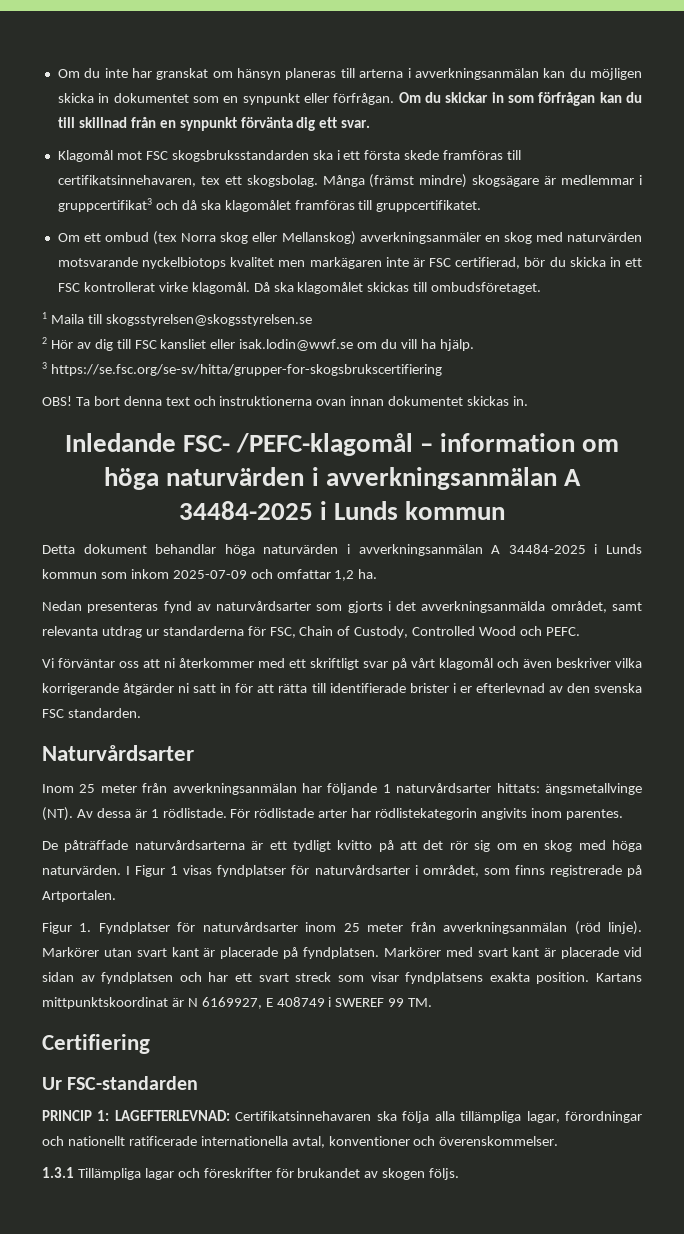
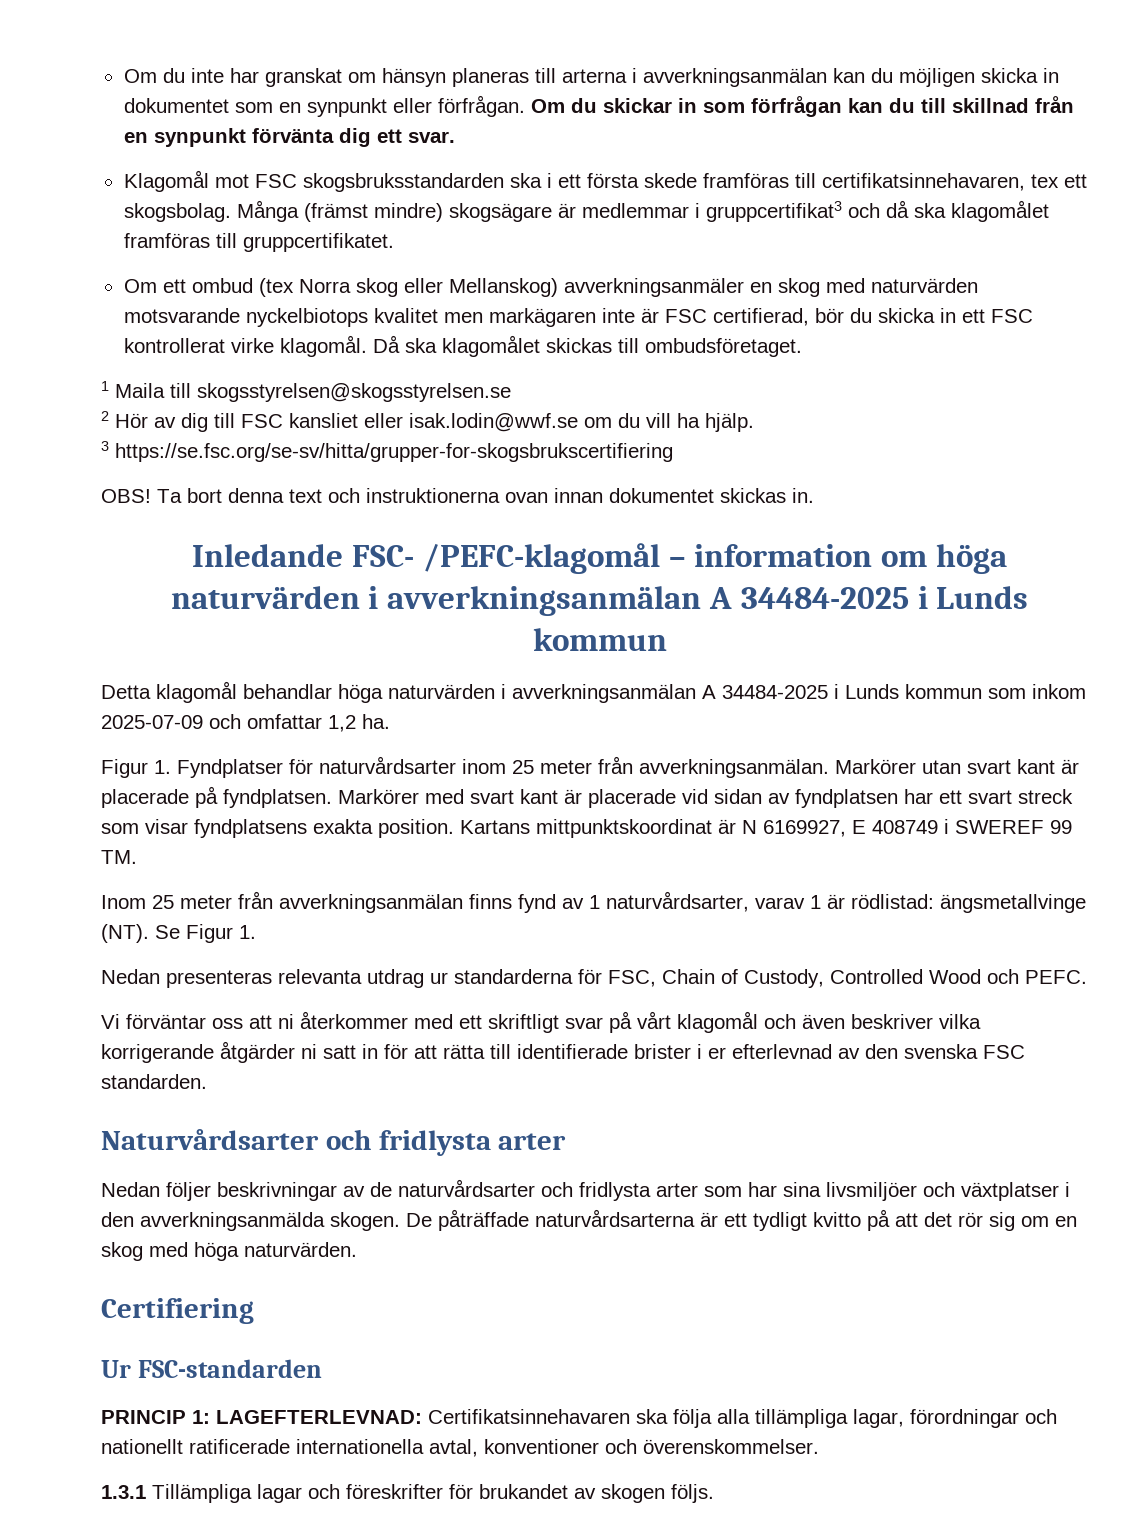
[83,544,147,554] dokument -> [156,681,237,703] klagomål
[42,601,642,613] Nedan presenteras fynd av naturvårdsarter som gjorts i det avverkningsanmälda området, samt -> [101,756,1079,778] [101,786,1073,808] [101,819,1072,838] [101,850,137,864] [101,891,1086,913] [101,924,256,943] [101,969,272,988] Figur 1. Fyndplatser för naturvårdsarter inom 25 meter från avverkningsanmälan. Markörer utan svart kant är placerade på fyndplatsen. Markörer med svart kant är placerade vid sidan av fyndplatsen har ett svart streck som visar fyndplatsens exakta position. Kartans mittpunktskoordinat är N 6169927, E 408749 i SWEREF 99 TM. // Inom 25 meter från avverkningsanmälan finns fynd av 1 naturvårdsarter, varav 1 är rödlistad: ängsmetallvinge (NT). Se Figur 1. // Nedan presenteras
[42,783,642,795] [42,807,623,821] // Inom 25 meter från avverkningsanmälan har följande 1 naturvårdsarter hittats: ängsmetallvinge (NT). Av dessa är 1 rödlistade. För rödlistade arter har rödlistekategorin angivits inom parentes. // -> [325,1129,567,1156] [101,1179,1070,1201] [101,1212,400,1231] och fridlysta arter // Nedan följer beskrivningar av de naturvårdsarter och fridlysta arter som har sina livsmiljöer och växtplatser i den avverkningsanmälda skogen.
[126,865,643,877] [42,890,116,902] [42,921,642,935] [42,947,643,959] [42,972,643,984] [42,997,433,1009] I Figur 1 visas fyndplatser för naturvårdsarter i området, som finns registrerade på Artportalen. // Figur 1. Fyndplatser för naturvårdsarter inom 25 meter från avverkningsanmälan (röd linje). Markörer utan svart kant är placerade på fyndplatsen. Markörer med svart kant är placerade vid sidan av fyndplatsen och har ett svart streck som visar fyndplatsens exakta position. Kartans mittpunktskoordinat är N 6169927, E 408749 i SWEREF 99 TM. -> (357, 1249) none

